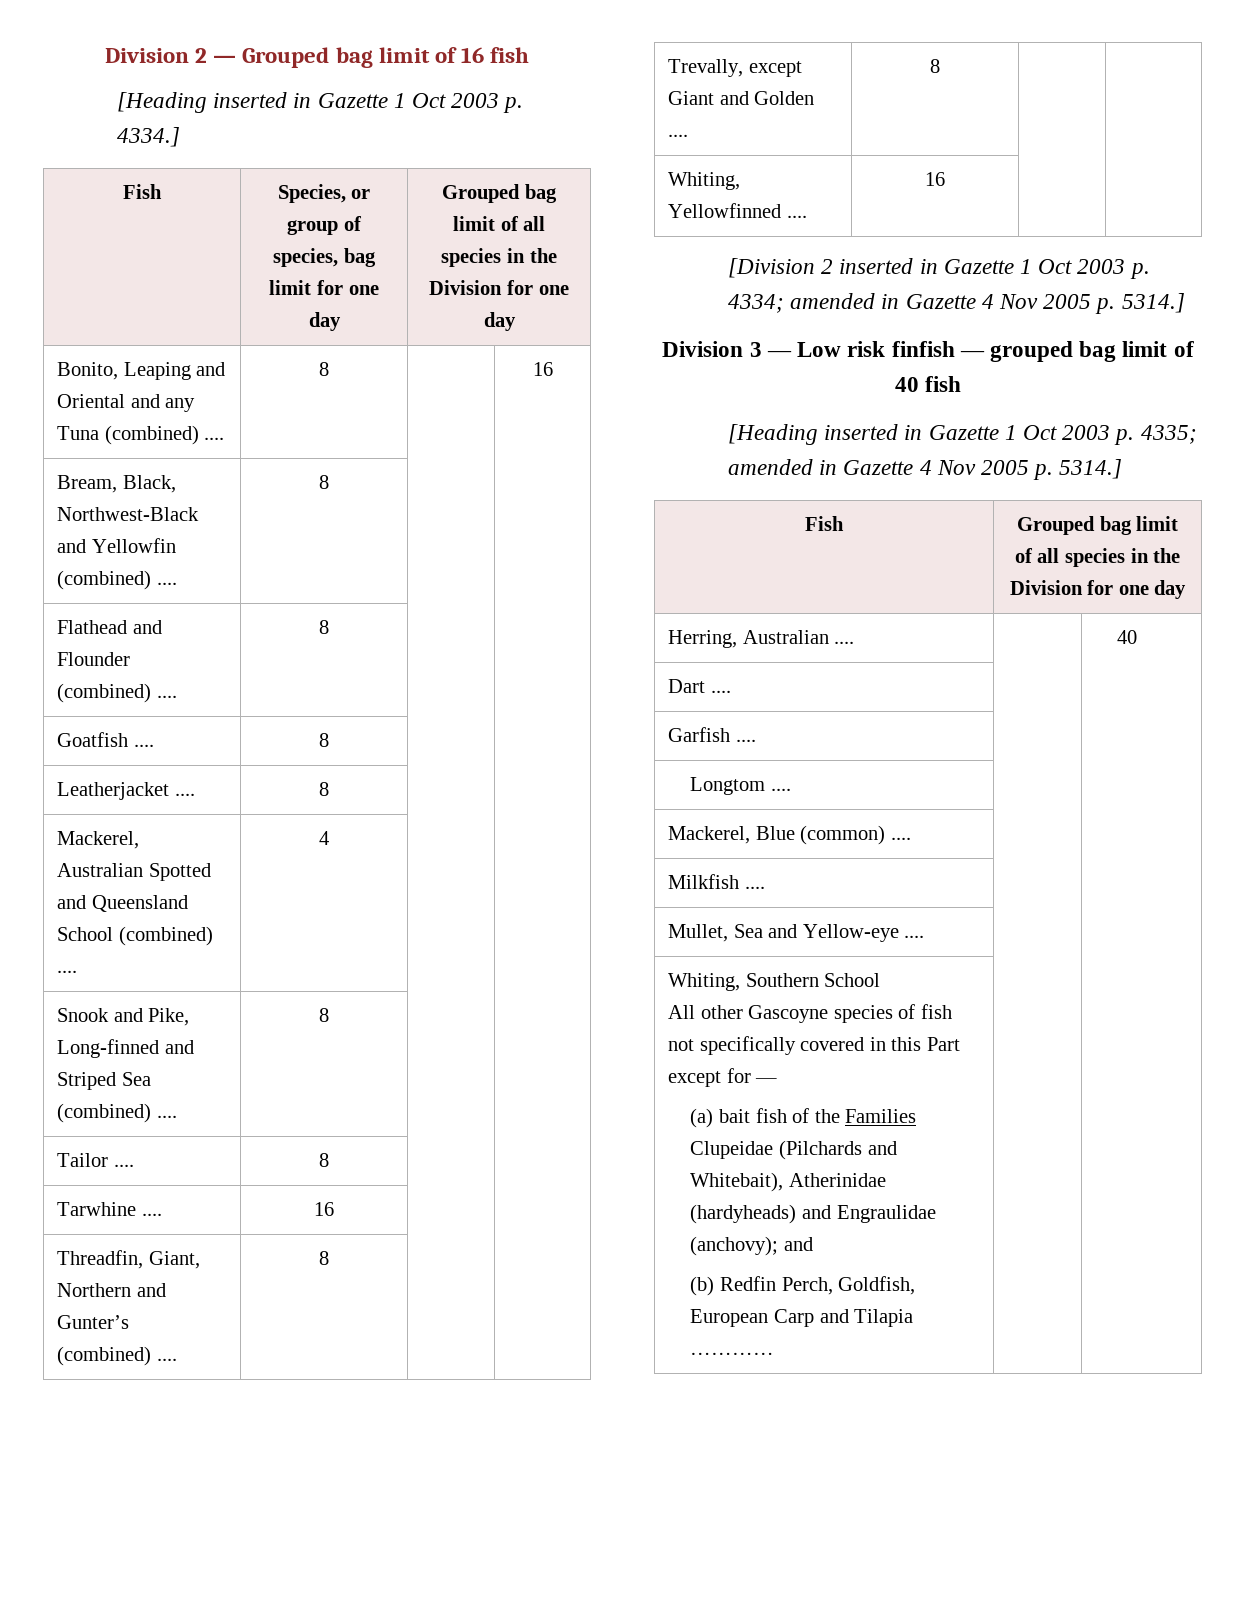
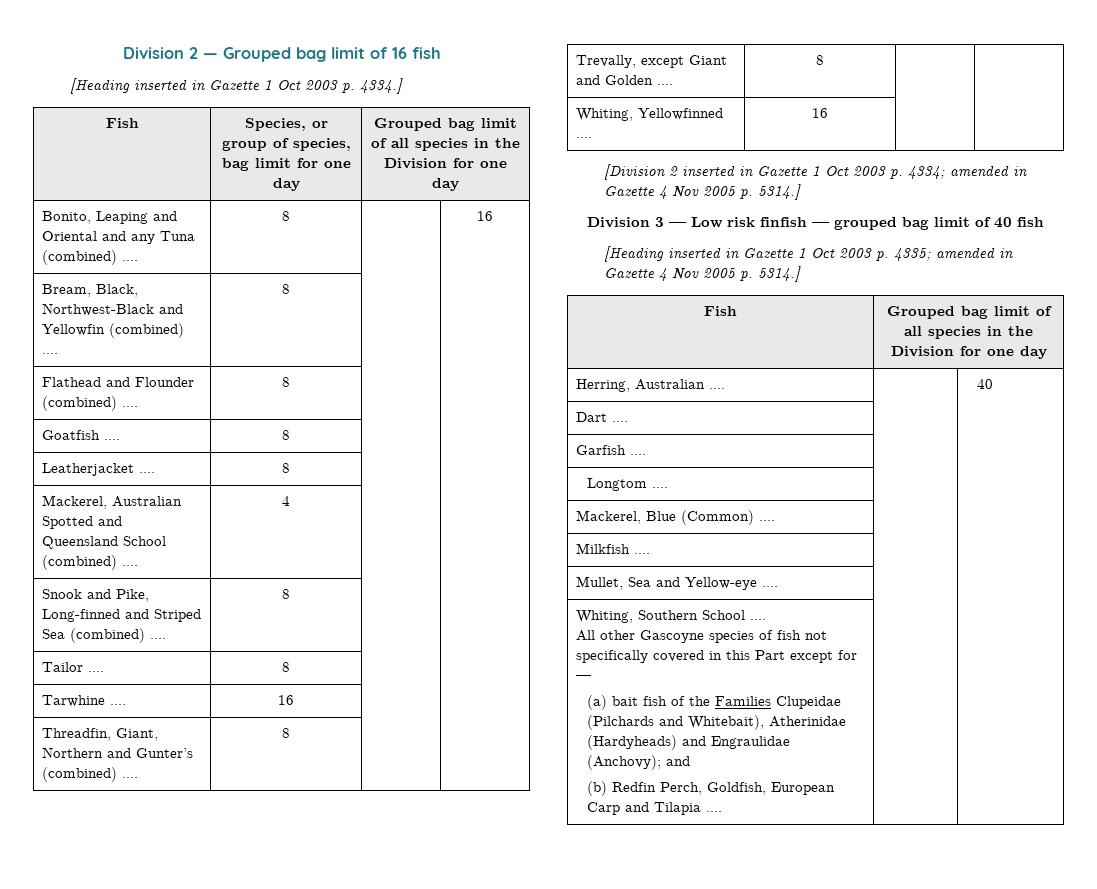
[800,825,886,845] (common) -> [681,510,755,525] (Common)
(881, 980) none -> [750,619,767,620] ....
[690,1204,797,1224] (hardyheads) -> [587,735,678,750] (Hardyheads)
[690,1236,779,1256] (anchovy); -> [587,755,662,770] (Anchovy);
[690,1352,775,1355] ………… -> [706,811,723,812] ....

